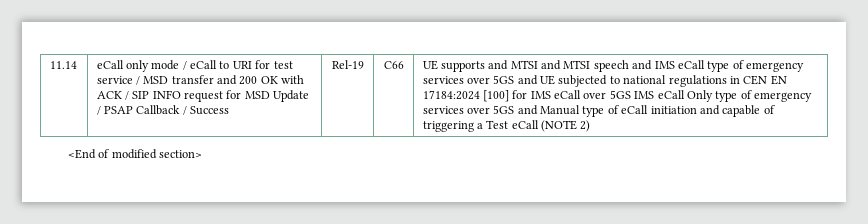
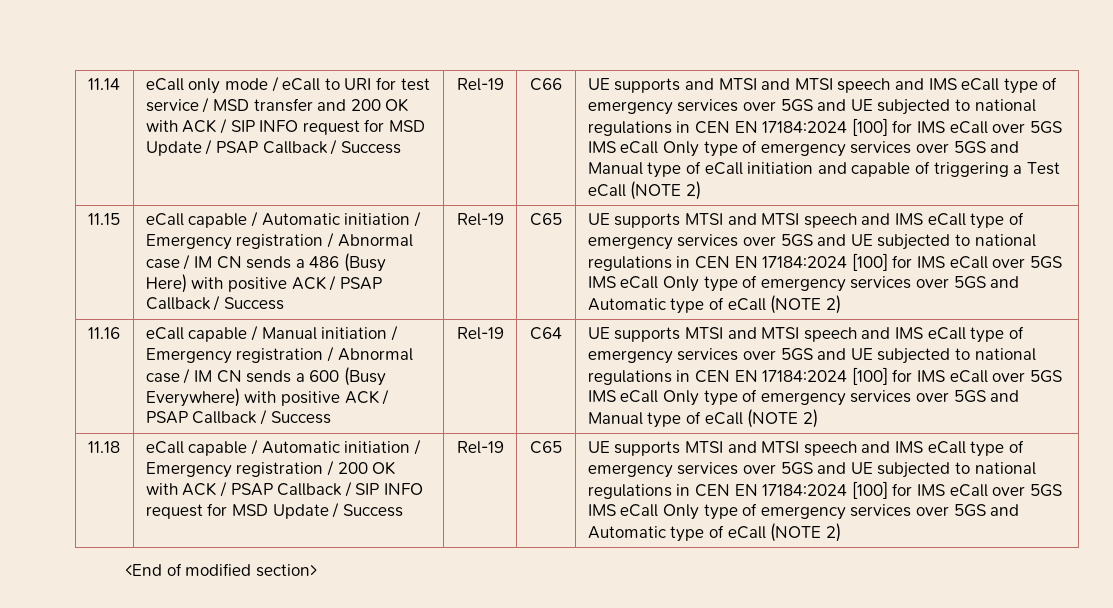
(591, 126) none -> [87,213,120,225] [145,211,421,228] [145,232,413,250] [145,253,386,272] [145,274,382,293] [145,295,285,311] [456,213,504,226] [530,213,562,226] [587,212,1024,229] [587,234,1036,250] [587,253,1062,271] [587,275,1020,292] [587,295,841,314] [87,327,120,339] [145,325,398,342] [145,346,413,364] [145,367,386,386] [145,388,390,407] [145,409,331,425] [456,327,504,340] [530,327,562,340] [587,326,1024,343] [587,348,1036,364] [587,367,1062,385] [587,389,1020,406] [587,409,818,428] [87,441,120,453] [145,439,421,456] [145,460,396,478] [145,481,423,497] [145,502,403,519] [456,441,504,454] [530,441,562,454] [587,440,1024,457] [587,462,1036,478] [587,481,1062,499] [587,503,1020,520] [587,523,841,542] // 11.15 | eCall capable / Automatic initiation / Emergency registration / Abnormal case / IM CN sends a 486 (Busy Here) with positive ACK / PSAP Callback / Success | Rel-19 | C65 | UE supports MTSI and MTSI speech and IMS eCall type of emergency services over 5GS and UE subjected to national regulations in CEN EN 17184:2024 [100] for IMS eCall over 5GS IMS eCall Only type of emergency services over 5GS and Automatic type of eCall (NOTE 2) // 11.16 | eCall capable / Manual initiation / Emergency registration / Abnormal case / IM CN sends a 600 (Busy Everywhere) with positive ACK / PSAP Callback / Success | Rel-19 | C64 | UE supports MTSI and MTSI speech and IMS eCall type of emergency services over 5GS and UE subjected to national regulations in CEN EN 17184:2024 [100] for IMS eCall over 5GS IMS eCall Only type of emergency services over 5GS and Manual type of eCall (NOTE 2) // 11.18 | eCall capable / Automatic initiation / Emergency registration / 200 OK with ACK / PSAP Callback / SIP INFO request for MSD Update / Success | Rel-19 | C65 | UE supports MTSI and MTSI speech and IMS eCall type of emergency services over 5GS and UE subjected to national regulations in CEN EN 17184:2024 [100] for IMS eCall over 5GS IMS eCall Only type of emergency services over 5GS and Automatic type of eCall (NOTE 2)

